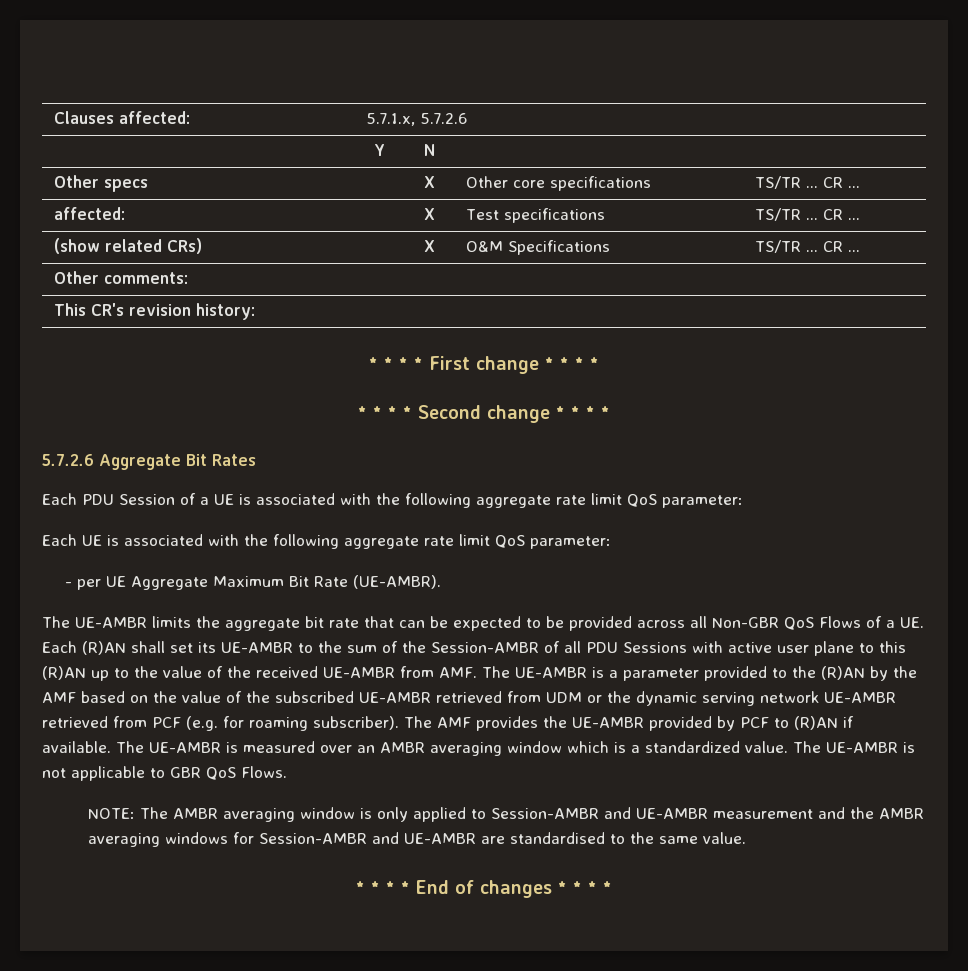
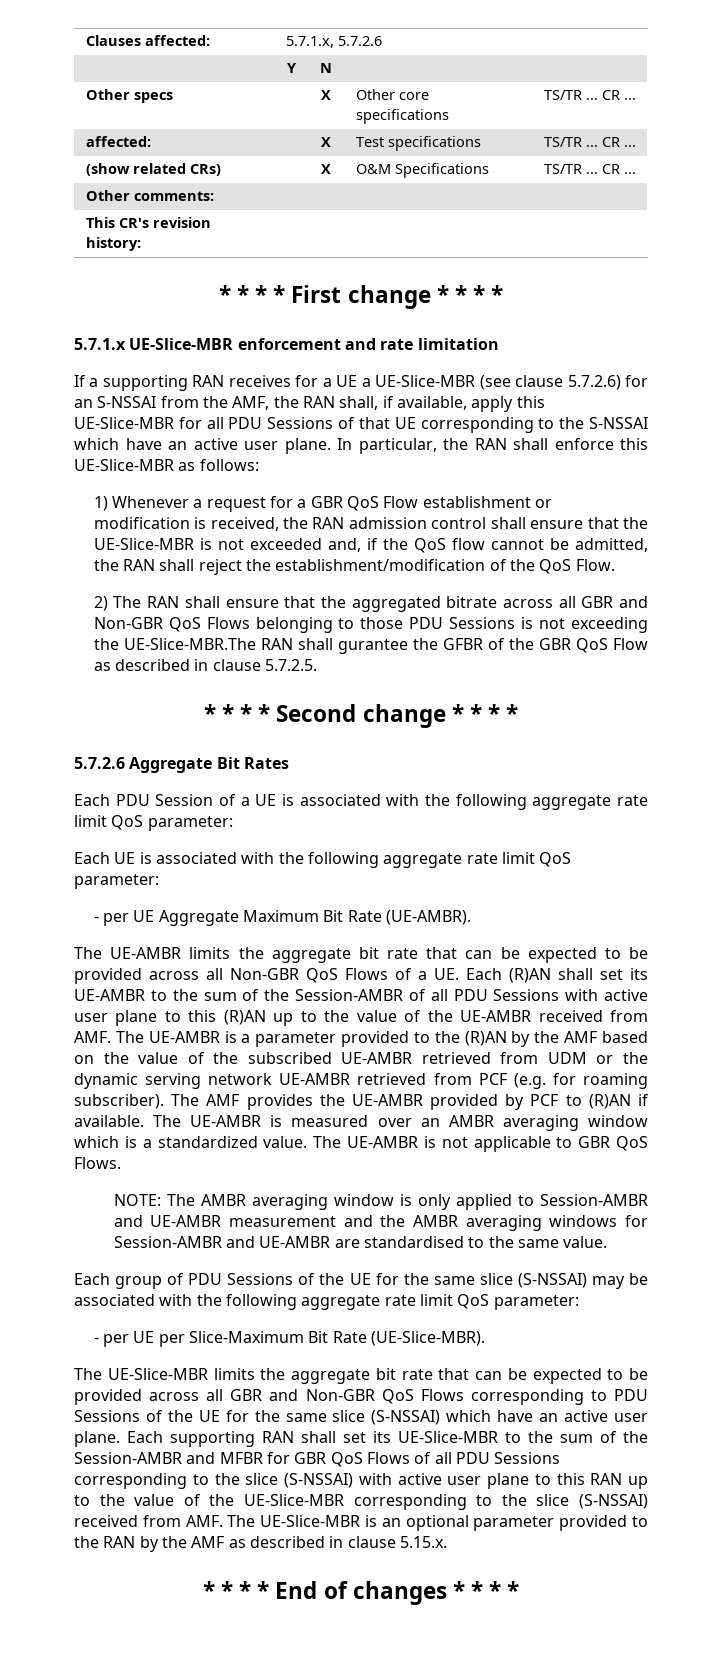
(599, 363) none -> [74,338,499,350] [74,375,648,391] [74,396,545,412] [74,417,648,433] [74,438,648,454] [74,459,259,471] [93,496,553,512] [93,517,648,531] [93,538,649,553] [93,559,615,575] [93,596,648,612] [93,617,648,633] [93,638,649,654] [93,659,318,671] // 5.7.1.x UE-Slice-MBR enforcement and rate limitation // If a supporting RAN receives for a UE a UE-Slice-MBR (see clause 5.7.2.6) for an S-NSSAI from the AMF, the RAN shall, if available, apply this UE-Slice-MBR for all PDU Sessions of that UE corresponding to the S-NSSAI which have an active user plane. In particular, the RAN shall enforce this UE-Slice-MBR as follows: // 1) Whenever a request for a GBR QoS Flow establishment or modification is received, the RAN admission control shall ensure that the UE-Slice-MBR is not exceeded and, if the QoS flow cannot be admitted, the RAN shall reject the establishment/modification of the QoS Flow. // 2) The RAN shall ensure that the aggregated bitrate across all GBR and Non-GBR QoS Flows belonging to those PDU Sessions is not exceeding the UE-Slice-MBR.The RAN shall gurantee the GFBR of the GBR QoS Flow as described in clause 5.7.2.5.
[256,666,395,678] received UE-AMBR -> [460,1010,603,1022] UE-AMBR received
(747, 838) none -> [74,1273,648,1289] [74,1294,579,1310] [93,1331,486,1347] [74,1368,648,1384] [74,1389,649,1405] [74,1410,648,1425] [74,1431,648,1447] [74,1452,561,1467] [74,1473,648,1489] [74,1494,649,1510] [74,1515,648,1531] [74,1536,447,1552] // Each group of PDU Sessions of the UE for the same slice (S-NSSAI) may be associated with the following aggregate rate limit QoS parameter: // - per UE per Slice-Maximum Bit Rate (UE-Slice-MBR). // The UE-Slice-MBR limits the aggregate bit rate that can be expected to be provided across all GBR and Non-GBR QoS Flows corresponding to PDU Sessions of the UE for the same slice (S-NSSAI) which have an active user plane. Each supporting RAN shall set its UE-Slice-MBR to the sum of the Session-AMBR and MFBR for GBR QoS Flows of all PDU Sessions corresponding to the slice (S-NSSAI) with active user plane to this RAN up to the value of the UE-Slice-MBR corresponding to the slice (S-NSSAI) received from AMF. The UE-Slice-MBR is an optional parameter provided to the RAN by the AMF as described in clause 5.15.x.

